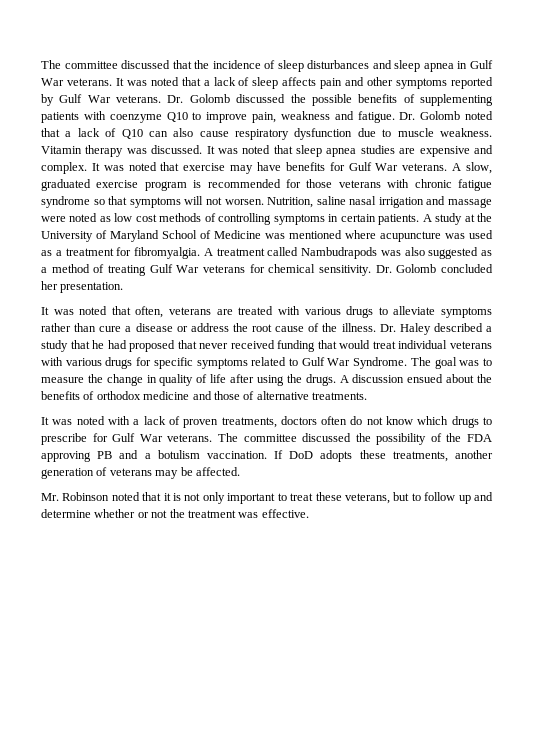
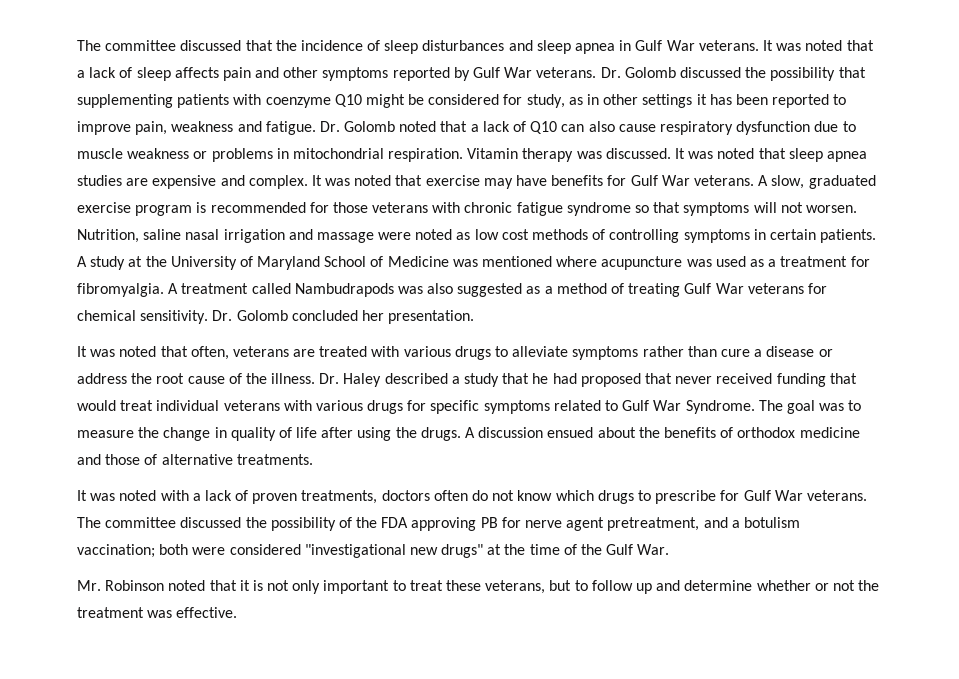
[311,94,415,106] possible benefits of -> [770,67,866,81] possibility that
(188, 117) none -> [365,94,830,108] might be considered for study, as in other settings it has been reported
[439,128,492,137] weakness. -> [127,148,464,162] weakness or problems in mitochondrial respiration.
[119,450,494,462] [41,467,240,479] and a botulism vaccination. If DoD adopts these treatments, another generation of veterans may be affected. -> [501,517,800,531] [77,544,670,558] for nerve agent pretreatment, and a botulism vaccination; both were considered "investigational new drugs" at the time of the Gulf War.

